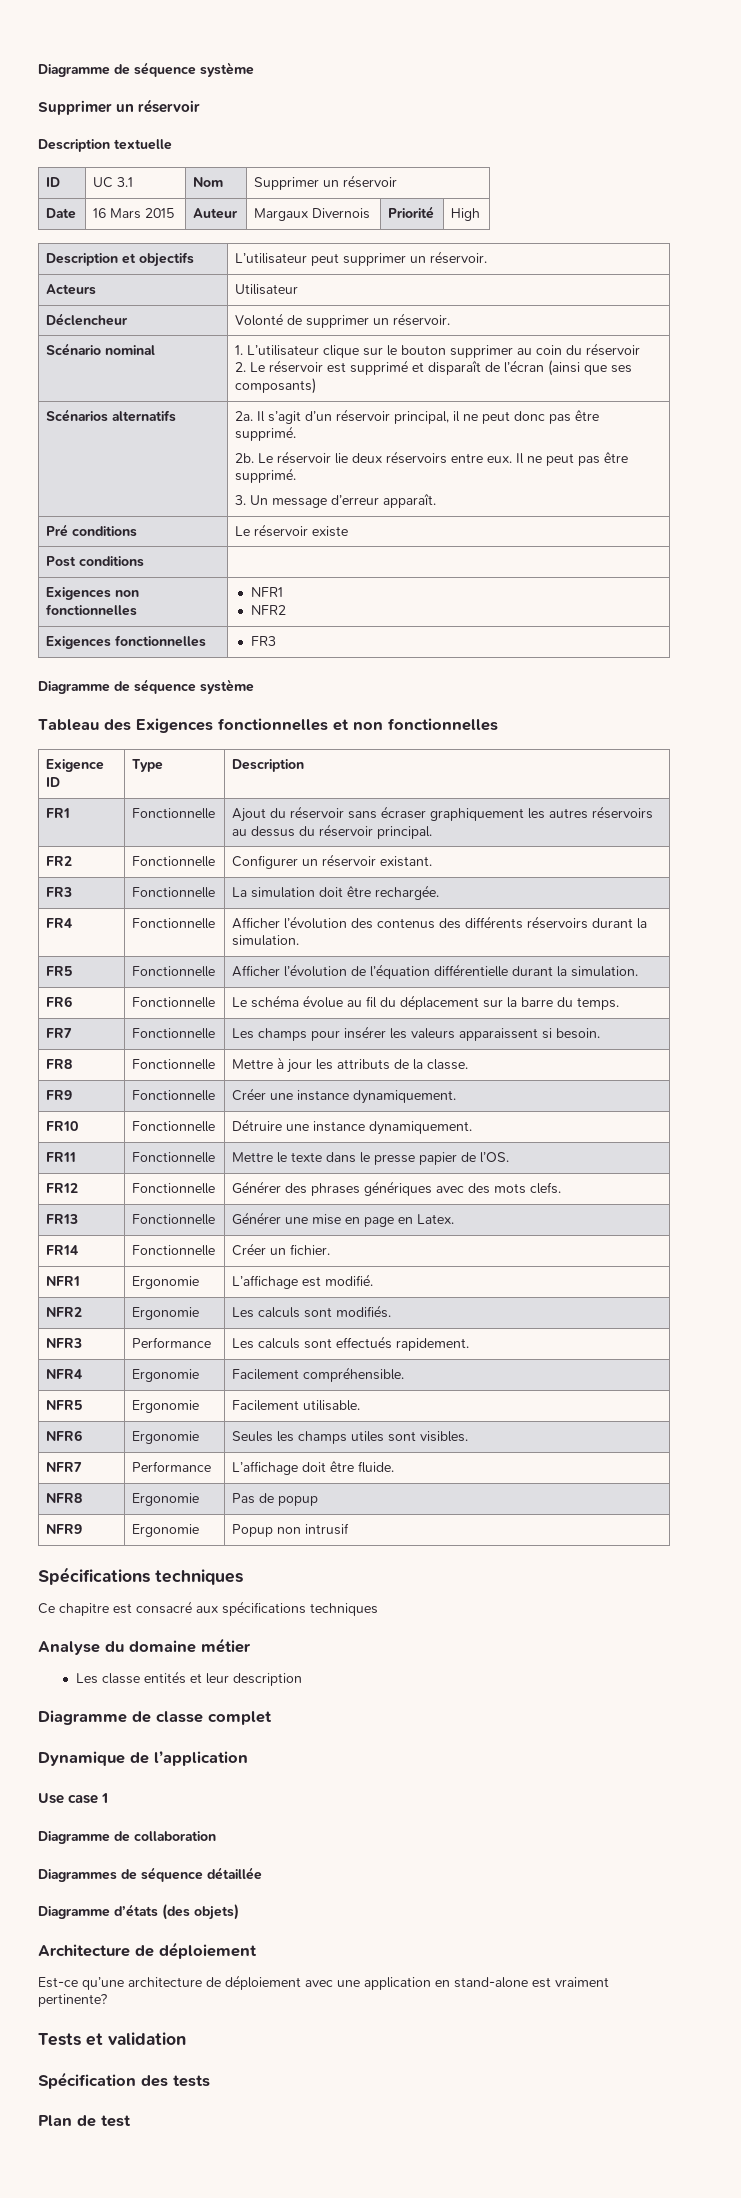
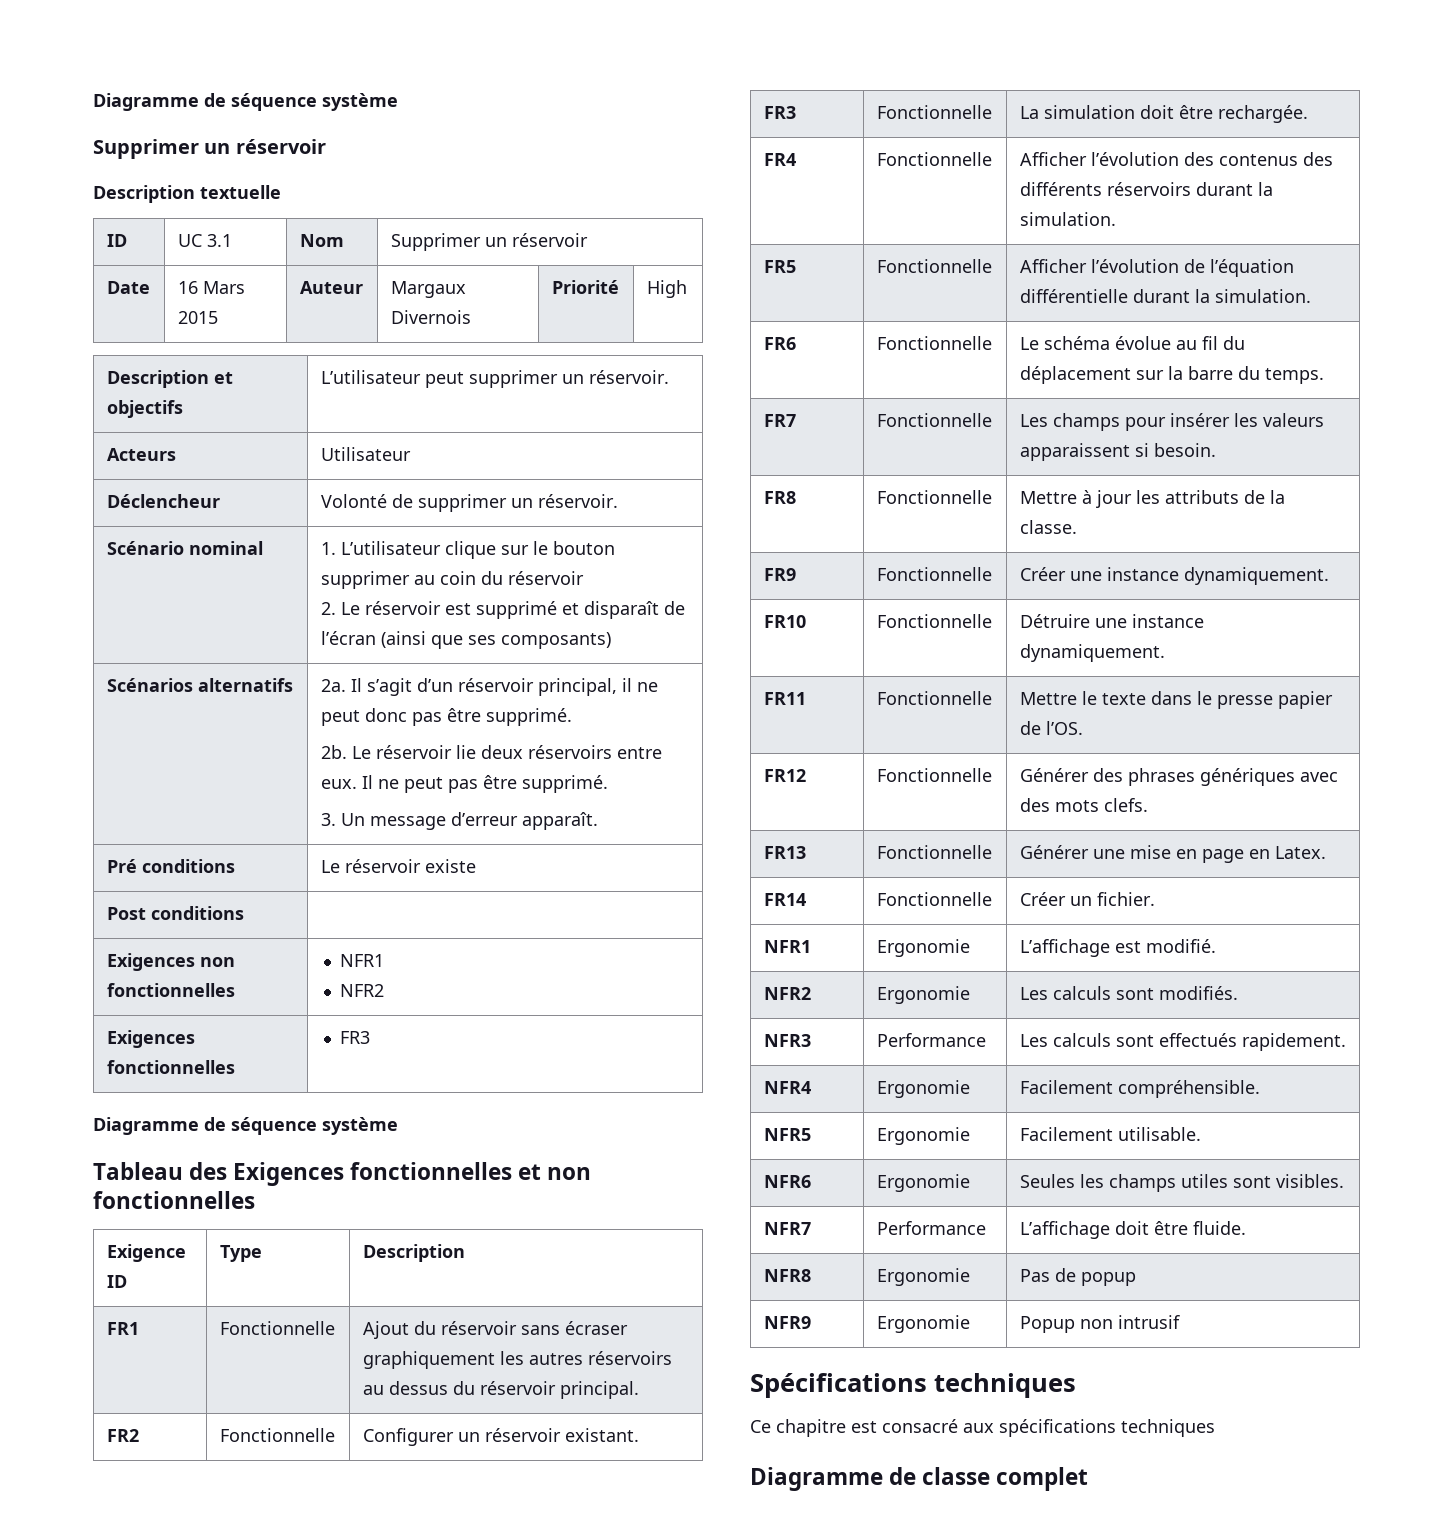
[38,1638,251,1655] [75,1671,302,1686] [38,1710,272,1725] [38,1751,248,1766] [38,1793,109,1804] [38,1831,216,1844] [38,1867,262,1882] [38,1904,239,1920] [38,1942,257,1959] [38,1975,609,1990] [38,1994,107,2007] [38,2032,186,2046] [38,2072,210,2089] [38,2115,131,2127] Analyse du domaine métier // Les classe entités et leur description // Diagramme de classe complet // Dynamique de l’application // Use case 1 // Diagramme de collaboration // Diagrammes de séquence détaillée // Diagramme d’états (des objets) // Architecture de déploiement // Est-ce qu’une architecture de déploiement avec une application en stand-alone est vraiment pertinente? // Tests et validation // Spécification des tests // Plan de test -> [750,1467,1089,1491] Diagramme de classe complet

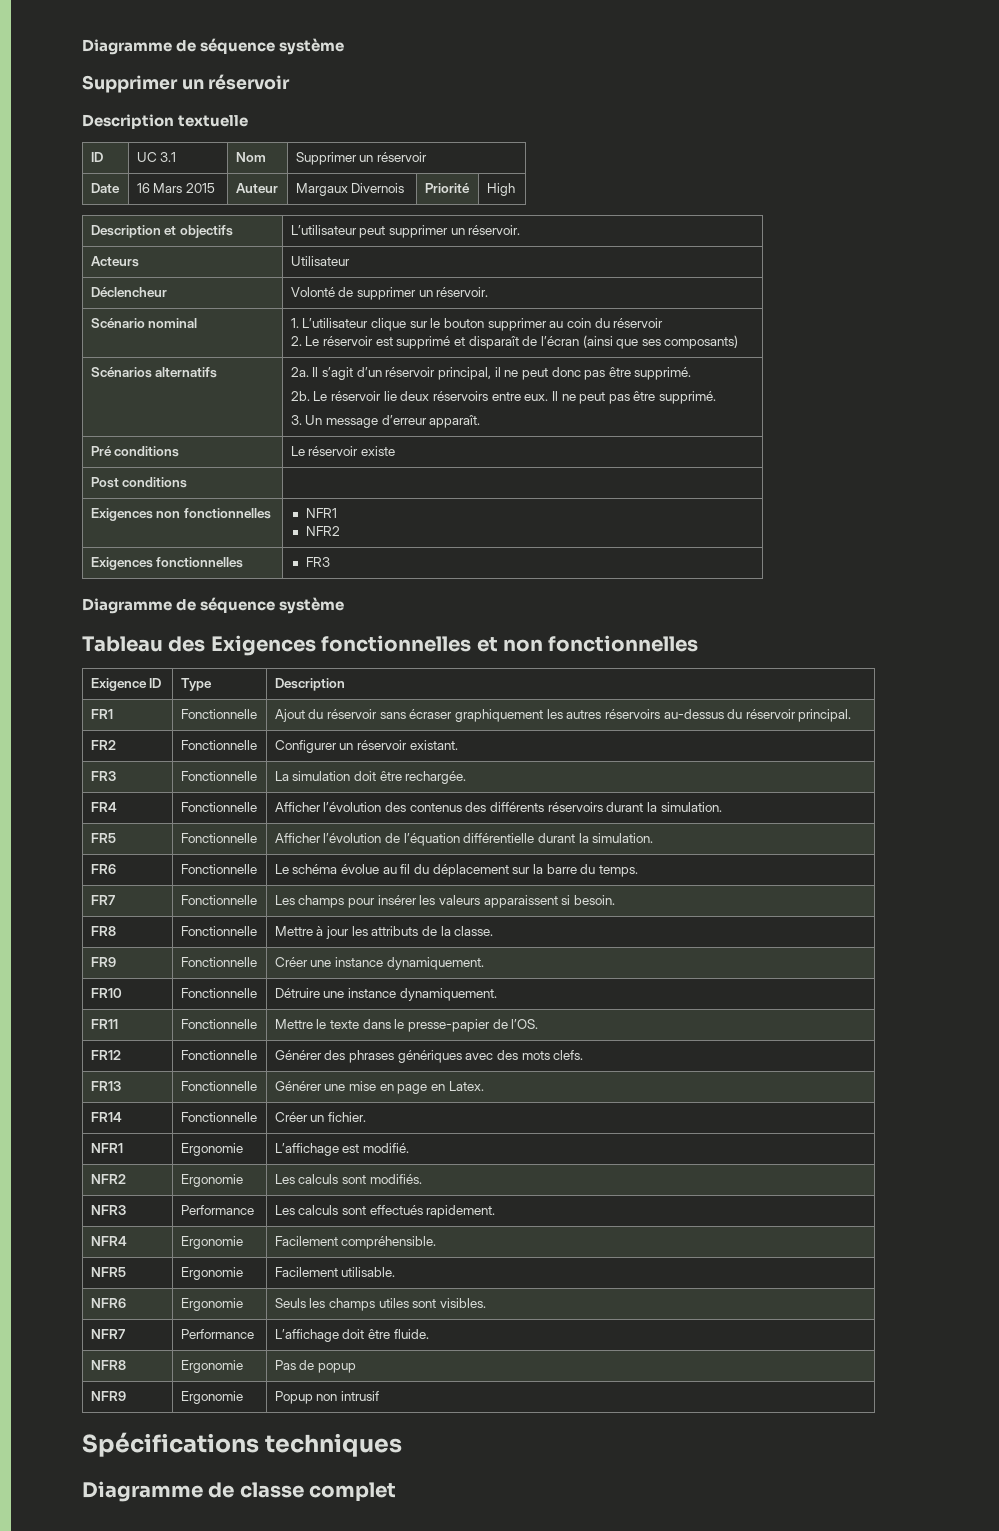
[362,1381,448,1395] au dessus -> [663,709,724,719] au-dessus
[1216,691,1333,709] presse papier -> [407,1019,490,1032] presse-papier
[1019,1174,1075,1188] Seules -> [274,1298,306,1308] Seuls
[750,1419,1215,1437] // Ce chapitre est consacré aux spécifications techniques -> (403, 1445) none

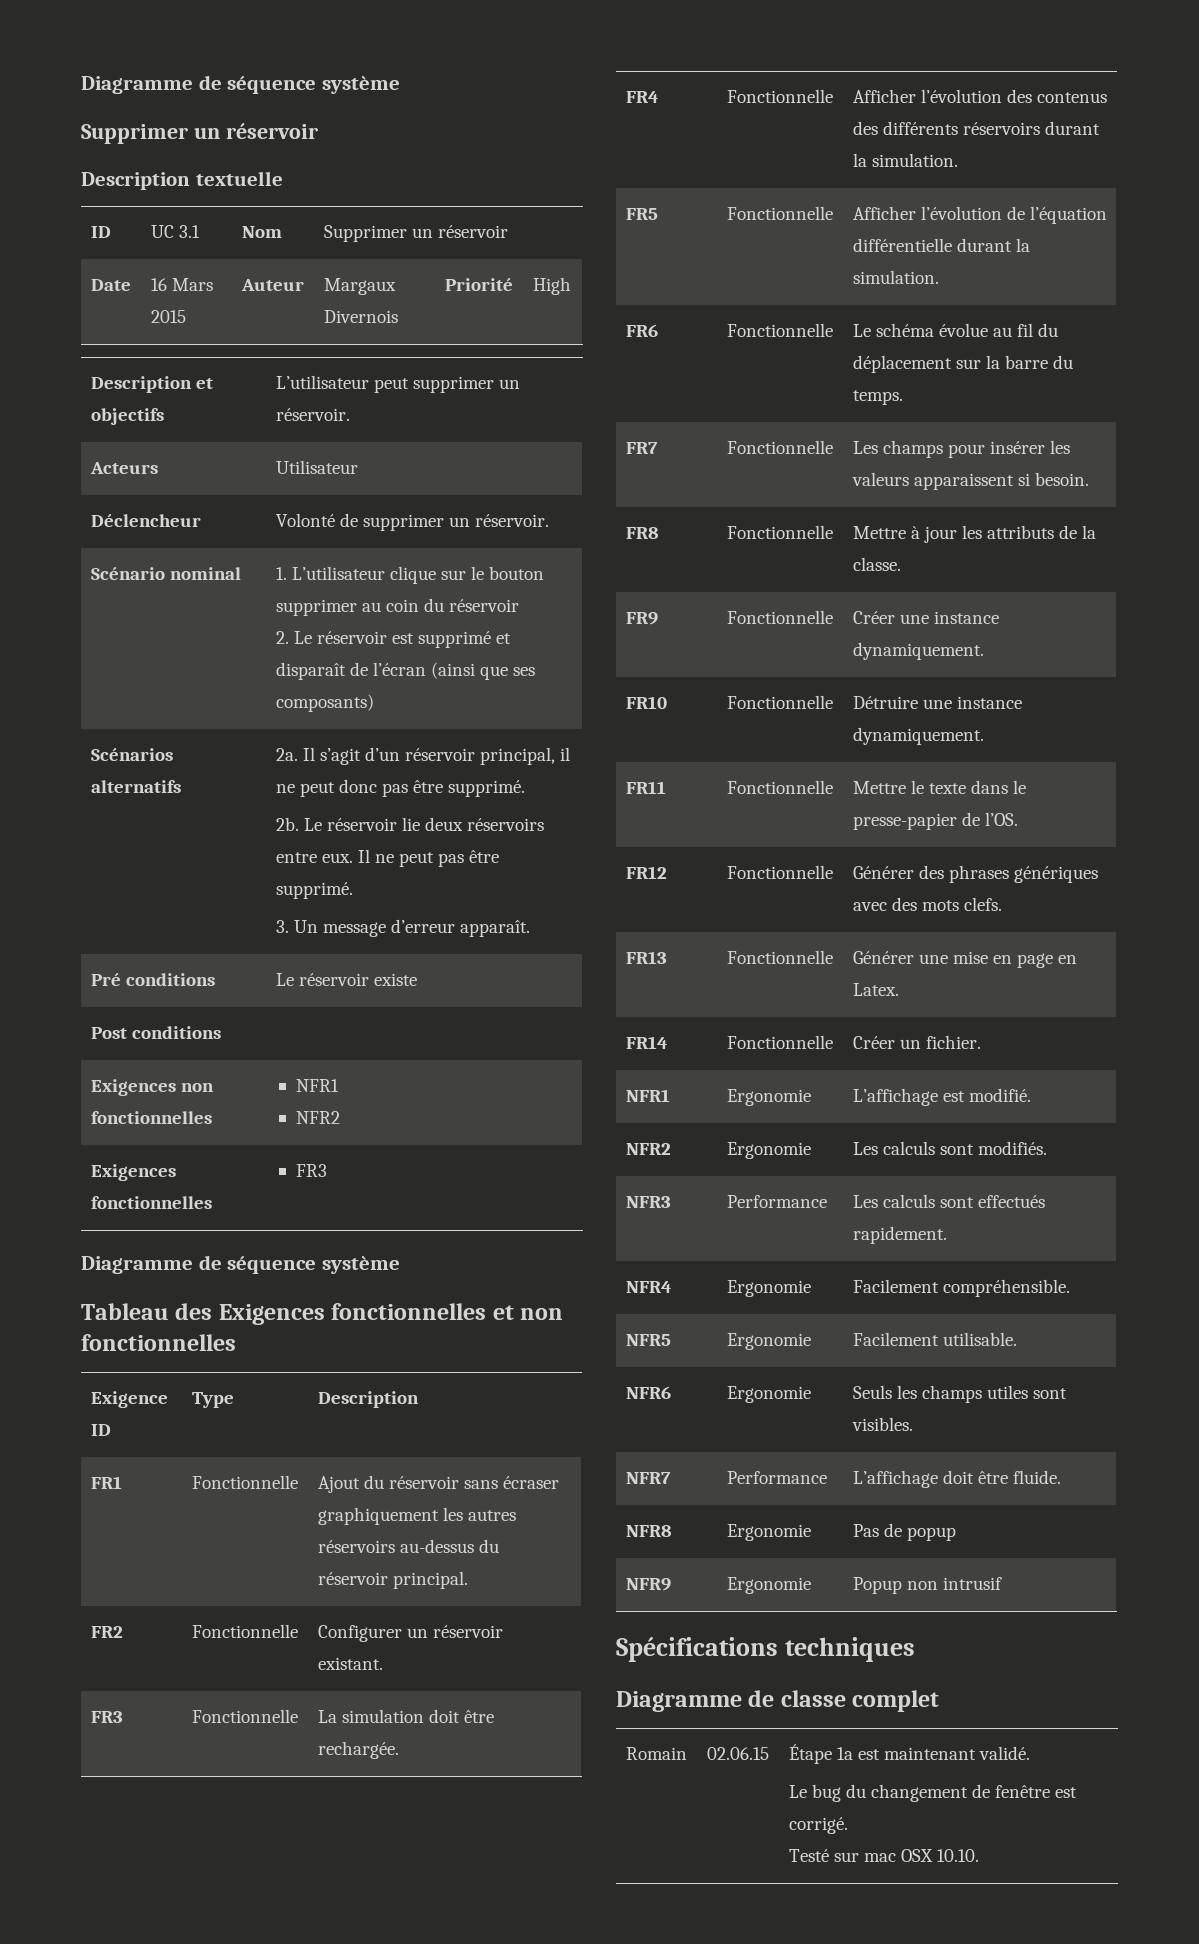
(397, 1492) none -> [625,1747,687,1760] [706,1747,769,1760] [788,1744,1030,1764] [788,1784,1077,1802] [788,1817,848,1834] [788,1849,979,1862] // Romain | 02.06.15 | Étape 1a est maintenant validé. // Le bug du changement de fenêtre est corrigé. // Testé sur mac OSX 10.10.

